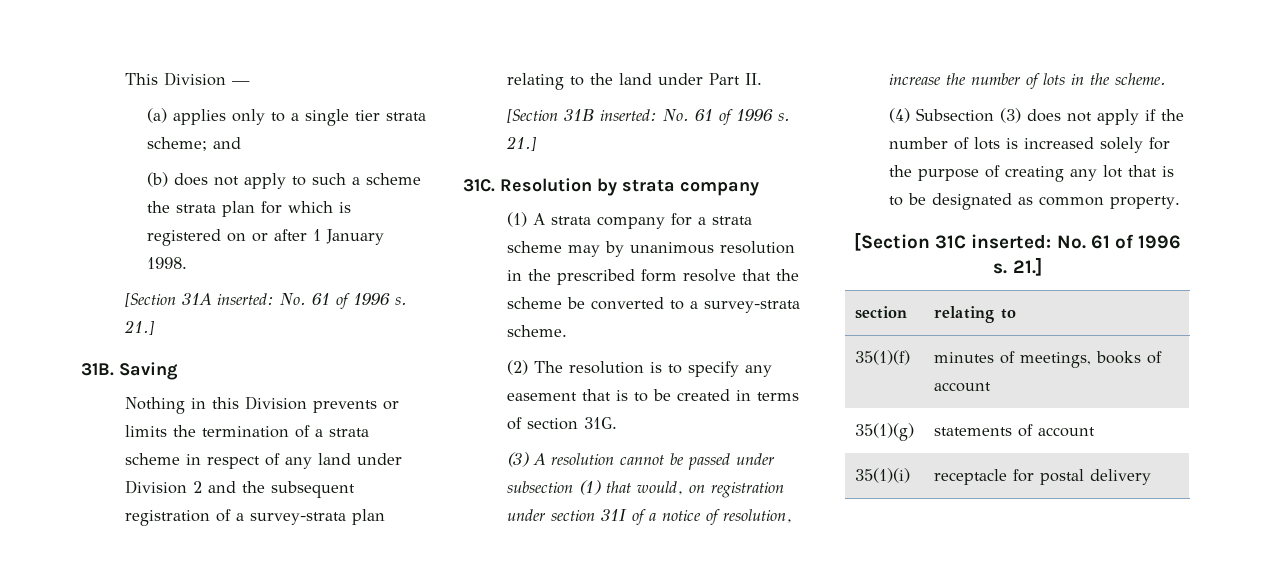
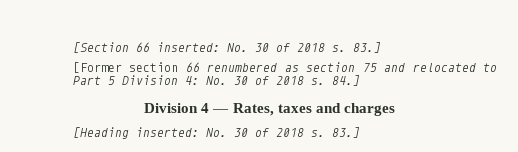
[124,72,250,86] [146,108,426,126] [146,137,241,151] [146,172,421,189] [146,201,351,217] [146,229,384,246] [146,257,187,269] [124,292,407,310] [123,320,155,335] [81,362,178,380] [124,396,399,414] [124,425,369,438] [124,453,402,469] [124,480,355,498] [124,509,385,526] [506,73,762,90] [506,108,790,126] [505,136,537,151] [463,178,759,196] [506,212,752,229] [506,241,795,257] [506,269,799,285] [506,297,800,313] [506,325,567,337] [506,360,772,377] [506,389,799,402] [506,417,617,430] [506,452,775,470] [506,480,784,498] [506,509,792,526] [888,73,1166,90] [888,108,1184,125] [888,137,1170,153] [888,165,1174,182] [888,193,1180,210] [854,232,1181,251] [993,257,1042,276] [854,306,907,319] [933,306,1016,323] [854,350,910,365] [933,351,1162,368] [933,382,991,392] [854,423,914,441] [933,424,1095,437] [854,468,910,483] [933,469,1151,485] This Division — // (a) applies only to a single tier strata scheme; and // (b) does not apply to such a scheme the strata plan for which is registered on or after 1 January 1998. // [Section 31A inserted: No. 61 of 1996 s. 21.] // 31B. Saving // Nothing in this Division prevents or limits the termination of a strata scheme in respect of any land under Division 2 and the subsequent registration of a survey-strata plan relating to the land under Part II. // [Section 31B inserted: No. 61 of 1996 s. 21.] // 31C. Resolution by strata company // (1) A strata company for a strata scheme may by unanimous resolution in the prescribed form resolve that the scheme be converted to a survey-strata scheme. // (2) The resolution is to specify any easement that is to be created in terms of section 31G. // (3) A resolution cannot be passed under subsection (1) that would, on registration under section 31I of a notice of resolution, increase the number of lots in the scheme. // (4) Subsection (3) does not apply if the number of lots is increased solely for the purpose of creating any lot that is to be designated as common property. // [Section 31C inserted: No. 61 of 1996 s. 21.] // section | relating to // 35(1)(f) | minutes of meetings, books of account // 35(1)(g) | statements of account // 35(1)(i) | receptacle for postal delivery -> [72,42,381,53] [72,62,498,73] [72,75,360,86] [144,103,395,116] [72,127,360,139] [Section 66 inserted: No. 30 of 2018 s. 83.] // [Former section 66 renumbered as section 75 and relocated to Part 5 Division 4: No. 30 of 2018 s. 84.] // Division 4 — Rates, taxes and charges // [Heading inserted: No. 30 of 2018 s. 83.]

